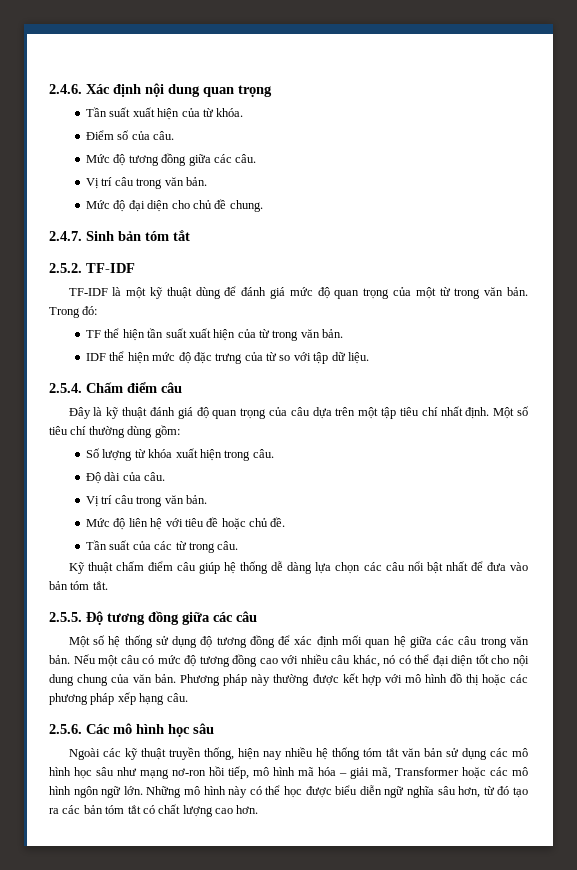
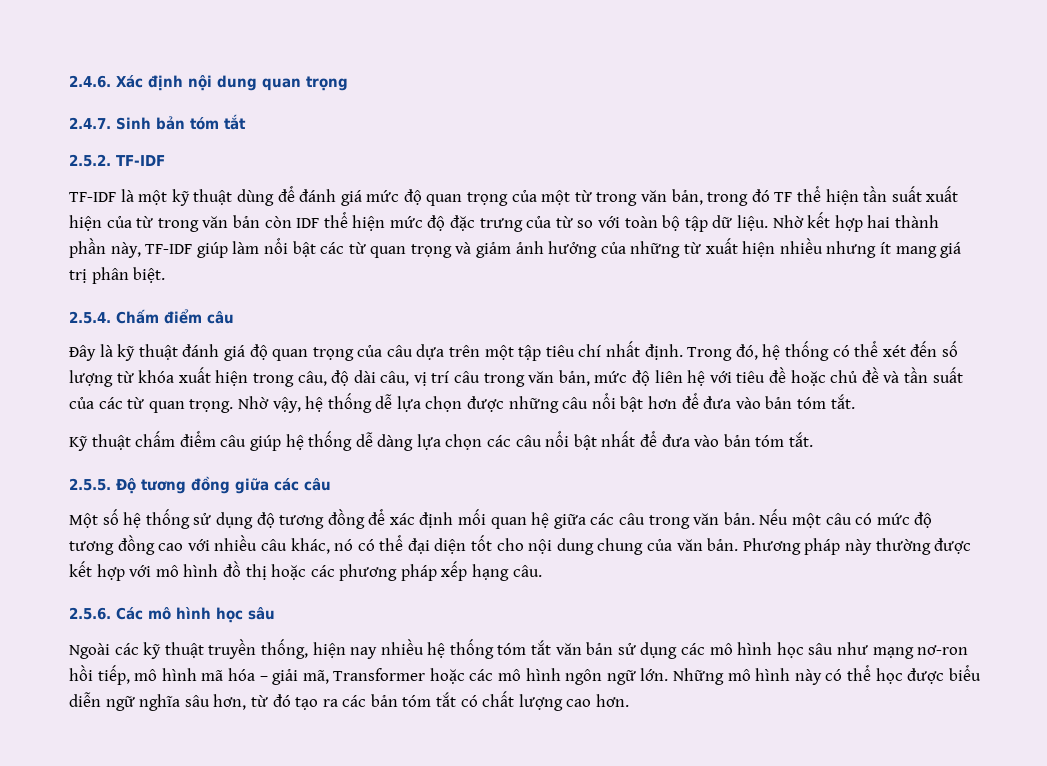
[86,107,244,120] [86,130,175,140] [86,153,257,166] [86,177,207,189] [86,199,263,212] // Tần suất xuất hiện của từ khóa. // Điểm số của câu. // Mức độ tương đồng giữa các câu. // Vị trí câu trong văn bản. // Mức độ đại diện cho chủ đề chung. -> (348, 83) none
[506,287,528,296] [49,306,98,318] bản. Trong đó: // -> [671,189,770,206] bản, trong đó
[322,329,344,338] bản. // -> [232,215,292,228] bản còn
(311, 356) none -> [624,215,681,231] toàn bộ
(369, 358) none -> [772,212,939,232] [69,238,962,258] [69,267,166,284] Nhờ kết hợp hai thành phần này, TF-IDF giúp làm nổi bật các từ quan trọng và giảm ảnh hưởng của những từ xuất hiện nhiều nhưng ít mang giá trị phân biệt.
[493,406,530,419] [49,425,180,438] [86,448,101,458] Một số tiêu chí thường dùng gồm: // Số -> [687,341,958,361] Trong đó, hệ thống có thể xét đến số
[252,449,274,458] [86,472,166,484] [86,495,207,507] [86,518,111,527] câu. // Độ dài của câu. // Vị trí câu trong văn bản. // Mức -> [297,370,628,387] câu, độ dài câu, vị trí câu trong văn bản, mức
[270,517,286,527] [86,540,108,550] đề. // Tần -> [861,367,928,383] đề và tần
[188,541,239,553] trong câu. -> [148,393,855,413] quan trọng. Nhờ vậy, hệ thống dễ lựa chọn được những câu nổi bật hơn để đưa vào bản tóm tắt.

